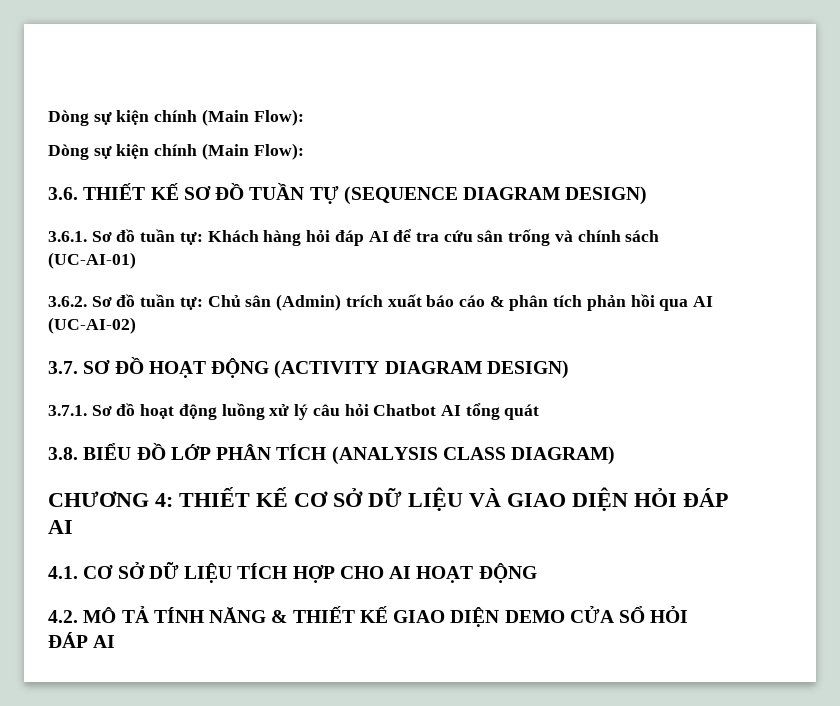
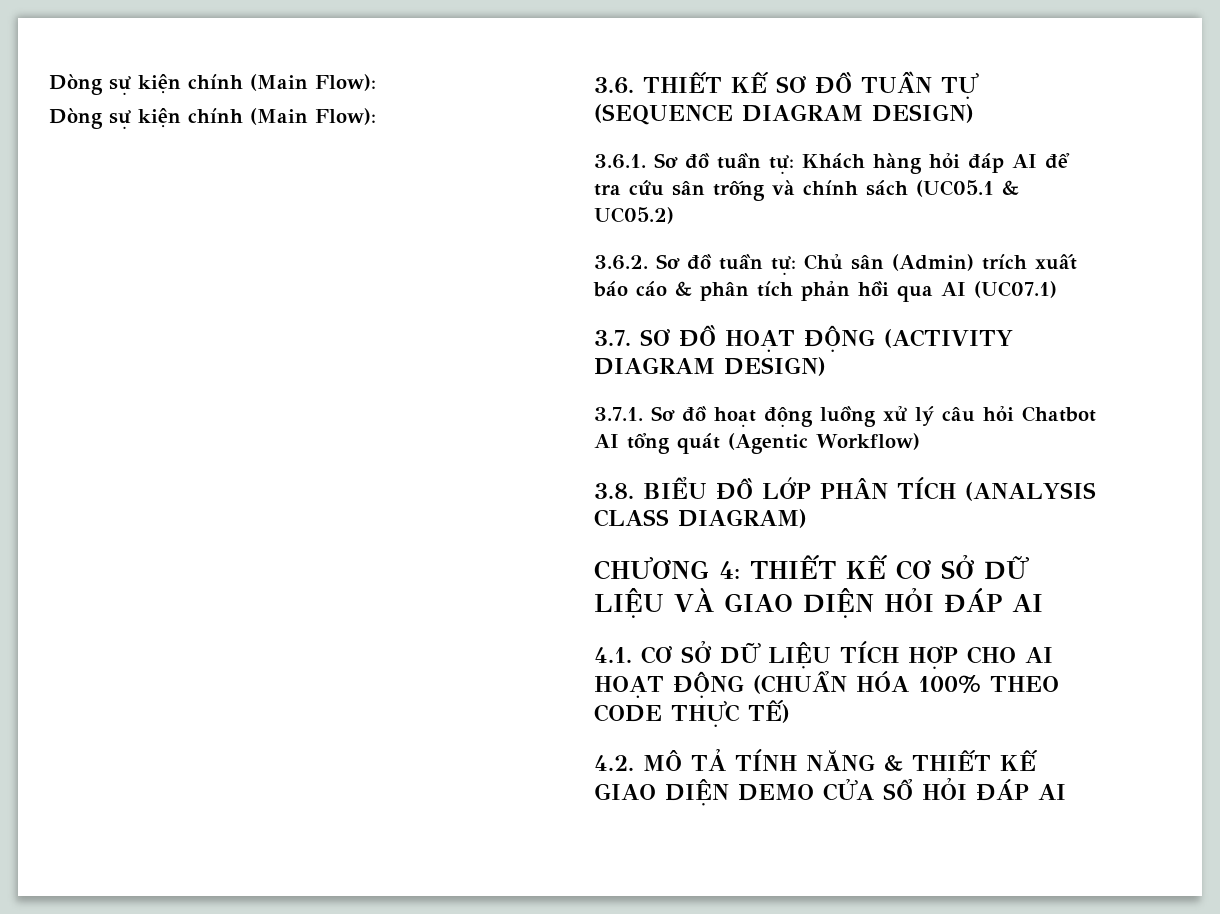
[48,252,136,269] (UC-AI-01) -> [916,180,1019,197] [594,207,674,224] (UC05.1 & UC05.2)
[48,317,136,334] (UC-AI-02) -> [974,281,1057,298] (UC07.1)
(540, 412) none -> [728,433,920,454] (Agentic Workflow)
(537, 573) none -> [753,671,1059,694] [594,700,790,727] (CHUẨN HÓA 100% THEO CODE THỰC TẾ)

